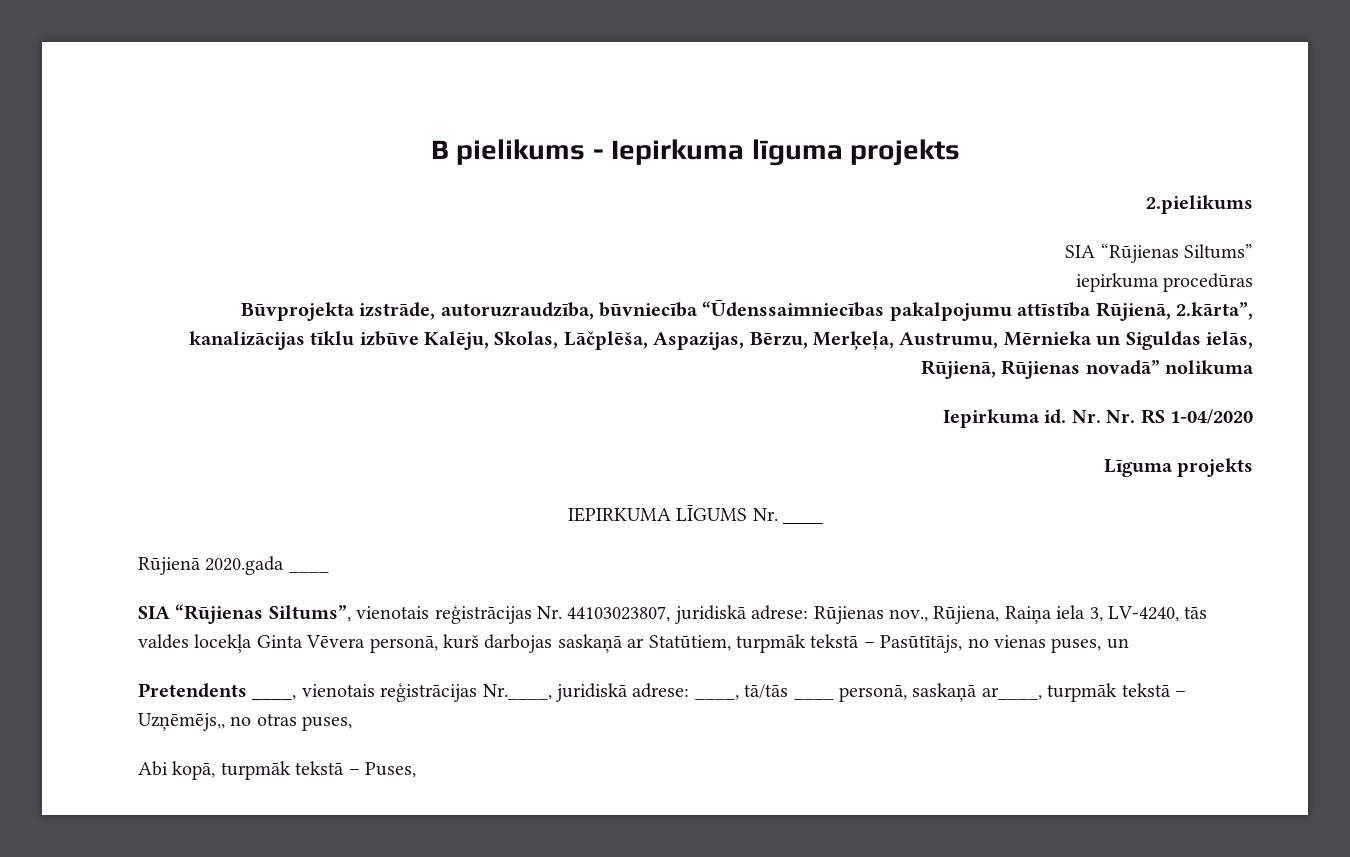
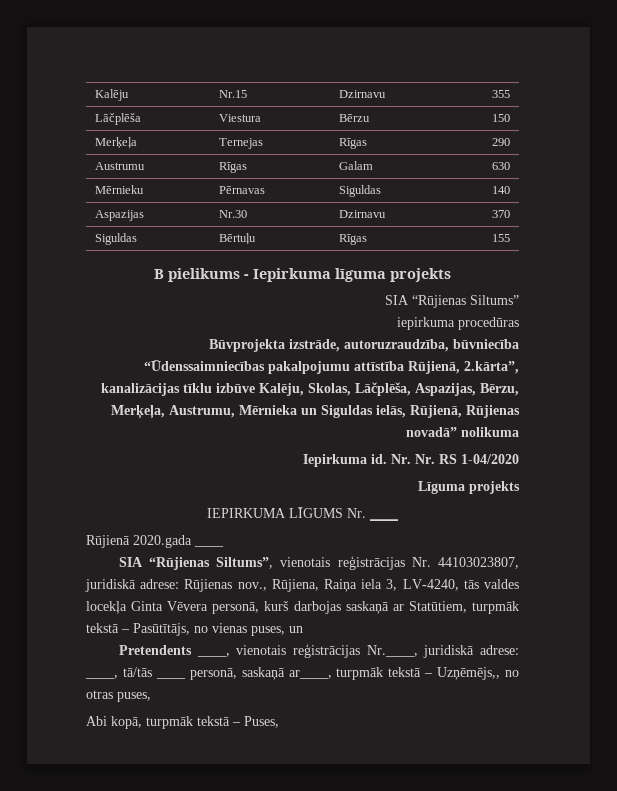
(430, 149) none -> [95,89,130,101] [219,90,248,98] [339,90,387,98] [491,90,510,98] [95,113,142,125] [219,114,262,122] [339,114,371,122] [491,114,510,122] [95,137,138,149] [219,138,264,149] [339,138,368,149] [491,138,510,146] [95,162,146,170] [219,162,248,173] [339,161,374,170] [491,162,510,170] [95,185,145,194] [219,186,266,194] [339,185,382,197] [491,186,510,194] [95,210,145,221] [219,210,248,218] [339,210,387,218] [491,210,510,218] [95,233,138,245] [219,233,257,245] [339,234,368,245] [491,234,510,242] Kalēju | Nr.15 | Dzirnavu | 355 // Lāčplēša | Viestura | Bērzu | 150 // Merķeļa | Ternejas | Rīgas | 290 // Austrumu | Rīgas | Galam | 630 // Mērnieku | Pērnavas | Siguldas | 140 // Aspazijas | Nr.30 | Dzirnavu | 370 // Siguldas | Bērtuļu | Rīgas | 155 //
[1146,195,1253,214] // 2.pielikums -> (451, 275) none

